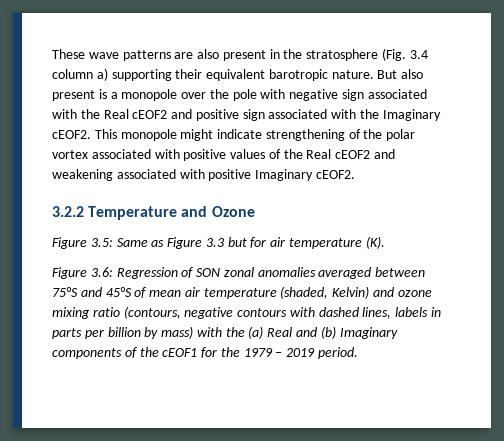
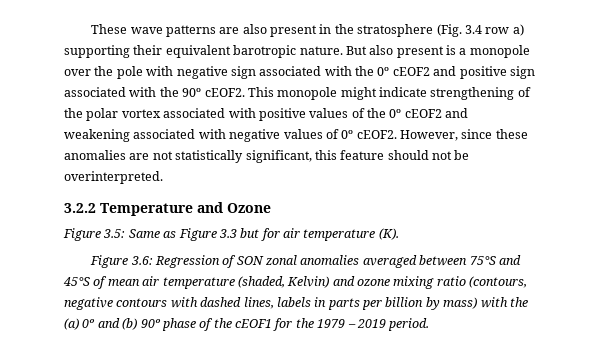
[52,69,93,79] column -> [485,27,510,34] row
[103,109,129,119] Real -> [377,67,390,76] 0º
[382,109,441,121] Imaginary -> [182,88,202,97] 90º
[306,149,332,159] Real -> [389,109,402,118] 0º
[208,169,355,181] positive Imaginary cEOF2. -> [229,129,528,142] [64,150,470,163] [64,171,163,184] negative values of 0º cEOF2. However, since these anomalies are not statistically significant, this feature should not be overinterpreted.
[267,327,293,337] Real -> [82,319,96,328] 0º
[339,327,398,339] [52,348,122,359] Imaginary components -> [140,318,196,331] 90º phase

